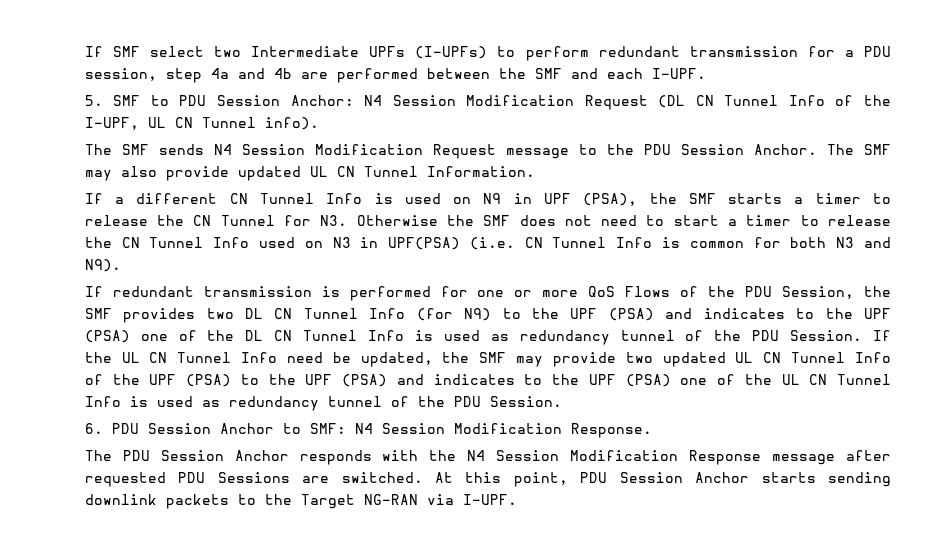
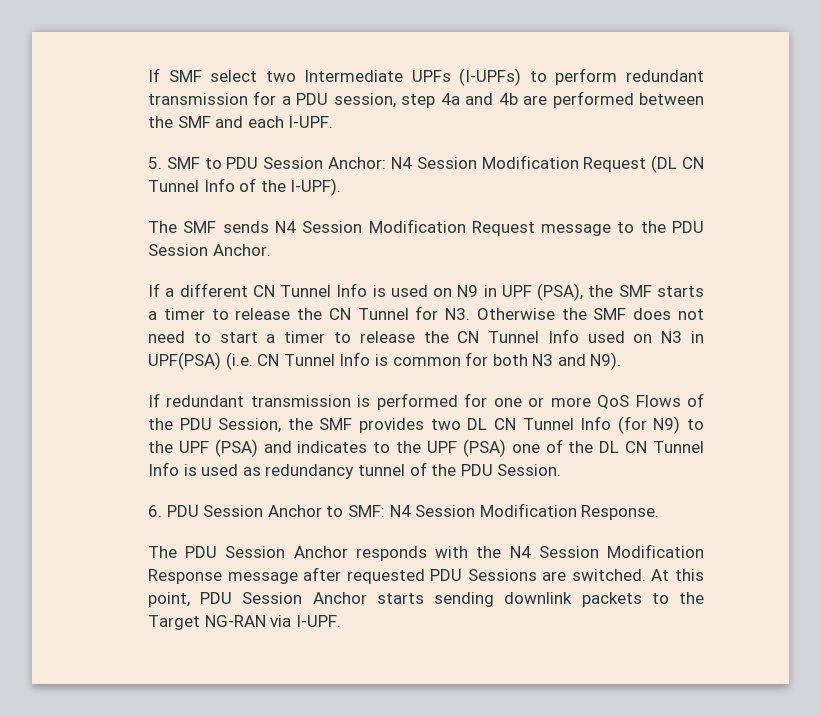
[84,117,319,130] I-UPF, UL CN Tunnel info). -> [290,178,342,196] I-UPF).
[826,144,891,155] [84,166,535,181] The SMF may also provide updated UL CN Tunnel Information. -> (271, 250) none
[873,330,892,341] [84,352,891,367] [84,374,892,387] [84,396,562,411] If the UL CN Tunnel Info need be updated, the SMF may provide two updated UL CN Tunnel Info of the UPF (PSA) to the UPF (PSA) and indicates to the UPF (PSA) one of the UL CN Tunnel Info is used as redundancy tunnel of the PDU Session. -> (562, 470) none

